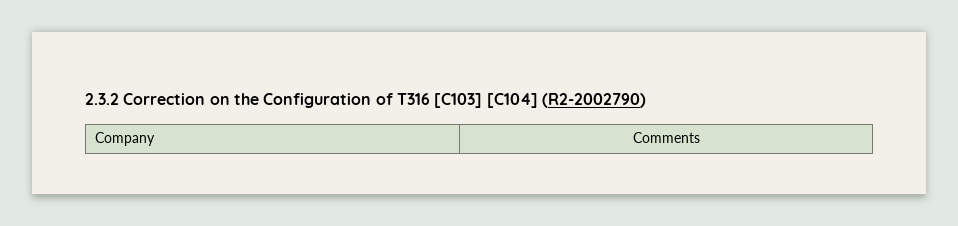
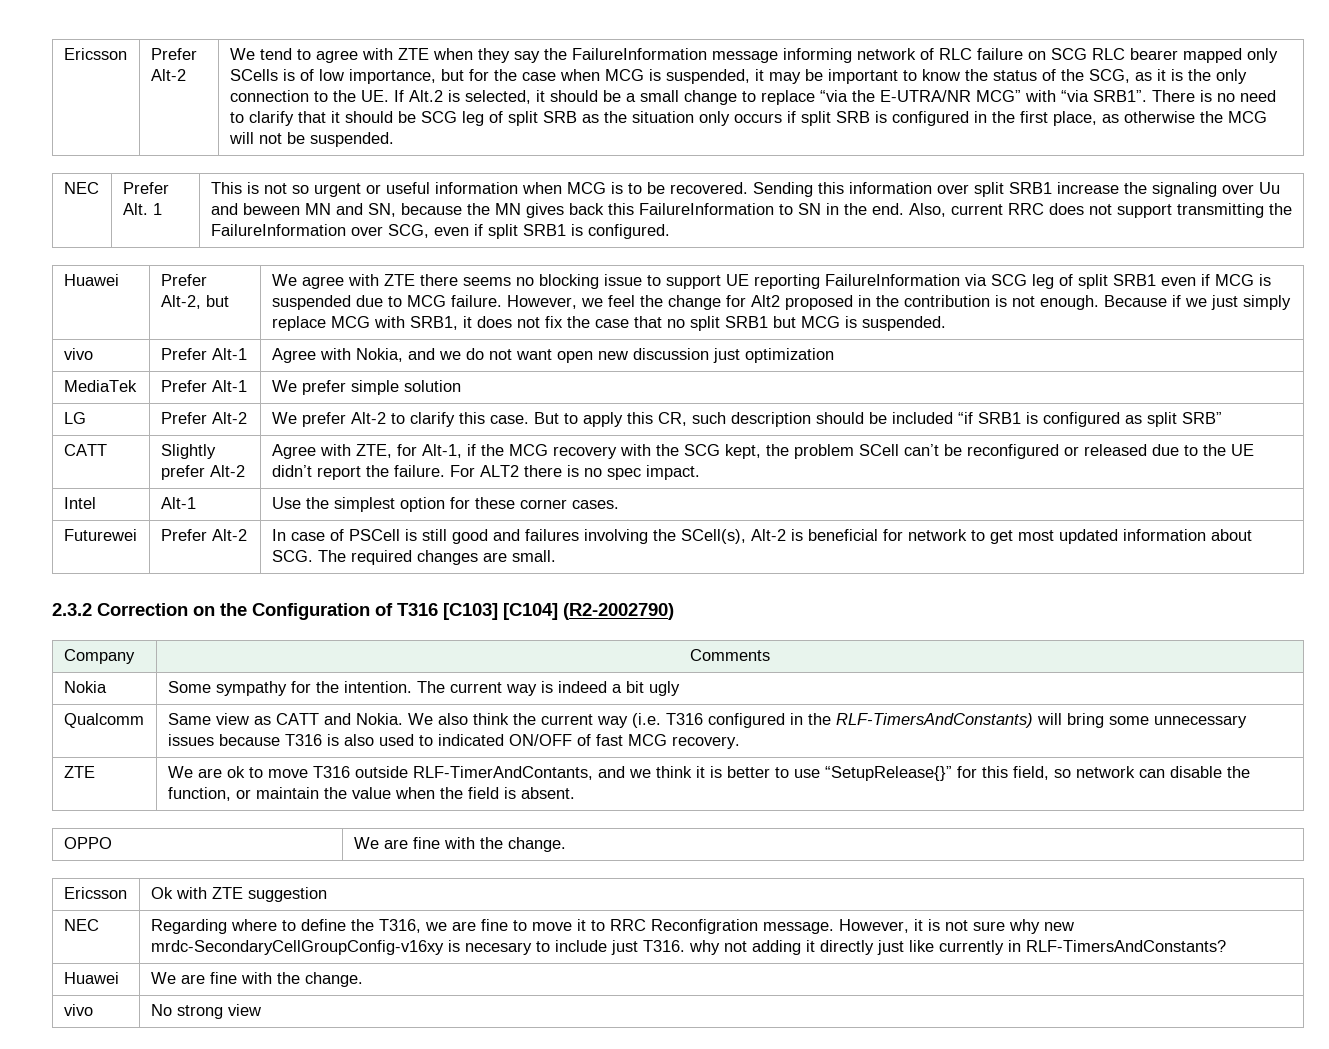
(85, 99) none -> [63,48,127,60] [150,48,197,60] [150,69,186,81] [229,48,1278,63] [229,69,1247,84] [229,90,1276,105] [229,111,1267,126] [228,132,394,147] [63,182,99,194] [122,182,169,194] [122,203,162,215] [210,182,1280,197] [210,203,1292,218] [210,224,670,239] [63,274,119,286] [160,274,207,286] [160,295,229,309] [271,274,1271,289] [271,295,1291,310] [271,316,946,331] [63,348,93,360] [160,348,247,360] [271,348,834,363] [63,380,137,392] [160,380,247,392] [271,380,461,395] [63,412,86,424] [160,412,247,424] [271,412,1222,427] [63,444,107,456] [160,444,216,459] [160,465,245,480] [271,444,1254,459] [271,465,700,480] [63,497,96,509] [160,497,196,509] [271,497,619,512] [63,529,137,541] [160,529,247,541] [271,529,1252,544] [271,550,556,565] Ericsson | Prefer Alt-2 | We tend to agree with ZTE when they say the FailureInformation message informing network of RLC failure on SCG RLC bearer mapped only SCells is of low importance, but for the case when MCG is suspended, it may be important to know the status of the SCG, as it is the only connection to the UE. If Alt.2 is selected, it should be a small change to replace “via the E-UTRA/NR MCG” with “via SRB1”. There is no need to clarify that it should be SCG leg of split SRB as the situation only occurs if split SRB is configured in the first place, as otherwise the MCG will not be suspended. // NEC | Prefer Alt. 1 | This is not so urgent or useful information when MCG is to be recovered. Sending this information over split SRB1 increase the signaling over Uu and beween MN and SN, because the MN gives back this FailureInformation to SN in the end. Also, current RRC does not support transmitting the FailureInformation over SCG, even if split SRB1 is configured. // Huawei | Prefer Alt-2, but | We agree with ZTE there seems no blocking issue to support UE reporting FailureInformation via SCG leg of split SRB1 even if MCG is suspended due to MCG failure. However, we feel the change for Alt2 proposed in the contribution is not enough. Because if we just simply replace MCG with SRB1, it does not fix the case that no split SRB1 but MCG is suspended. // vivo | Prefer Alt-1 | Agree with Nokia, and we do not want open new discussion just optimization // MediaTek | Prefer Alt-1 | We prefer simple solution // LG | Prefer Alt-2 | We prefer Alt-2 to clarify this case. But to apply this CR, such description should be included “if SRB1 is configured as split SRB” // CATT | Slightly prefer Alt-2 | Agree with ZTE, for Alt-1, if the MCG recovery with the SCG kept, the problem SCell can’t be reconfigured or released due to the UE didn’t report the failure. For ALT2 there is no spec impact. // Intel | Alt-1 | Use the simplest option for these corner cases. // Futurewei | Prefer Alt-2 | In case of PSCell is still good and failures involving the SCell(s), Alt-2 is beneficial for network to get most updated information about SCG. The required changes are small. //
(700, 137) none -> [63,681,107,693] [167,681,680,696] [63,713,144,728] [167,713,1247,728] [167,734,740,749] [63,766,95,778] [167,766,1250,781] [167,787,575,801] [63,837,112,849] [353,837,566,852] [63,887,127,899] [150,887,327,902] [63,919,99,931] [150,919,1074,934] [150,940,1226,955] [63,972,119,984] [150,972,363,987] [63,1004,93,1016] [150,1004,261,1019] // Nokia | Some sympathy for the intention. The current way is indeed a bit ugly // Qualcomm | Same view as CATT and Nokia. We also think the current way (i.e. T316 configured in the RLF-TimersAndConstants) will bring some unnecessary issues because T316 is also used to indicated ON/OFF of fast MCG recovery. // ZTE | We are ok to move T316 outside RLF-TimerAndContants, and we think it is better to use “SetupRelease{}” for this field, so network can disable the function, or maintain the value when the field is absent. // OPPO | We are fine with the change. // Ericsson | Ok with ZTE suggestion // NEC | Regarding where to define the T316, we are fine to move it to RRC Reconfigration message. However, it is not sure why new mrdc-SecondaryCellGroupConfig-v16xy is necesary to include just T316. why not adding it directly just like currently in RLF-TimersAndConstants? // Huawei | We are fine with the change. // vivo | No strong view

